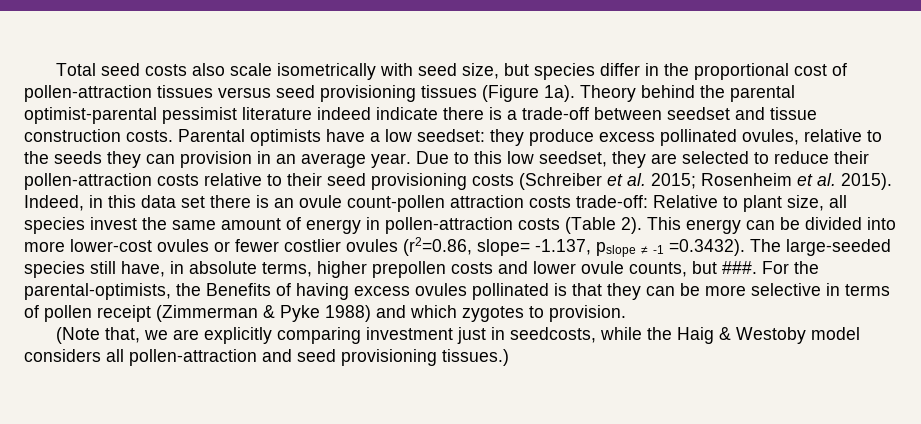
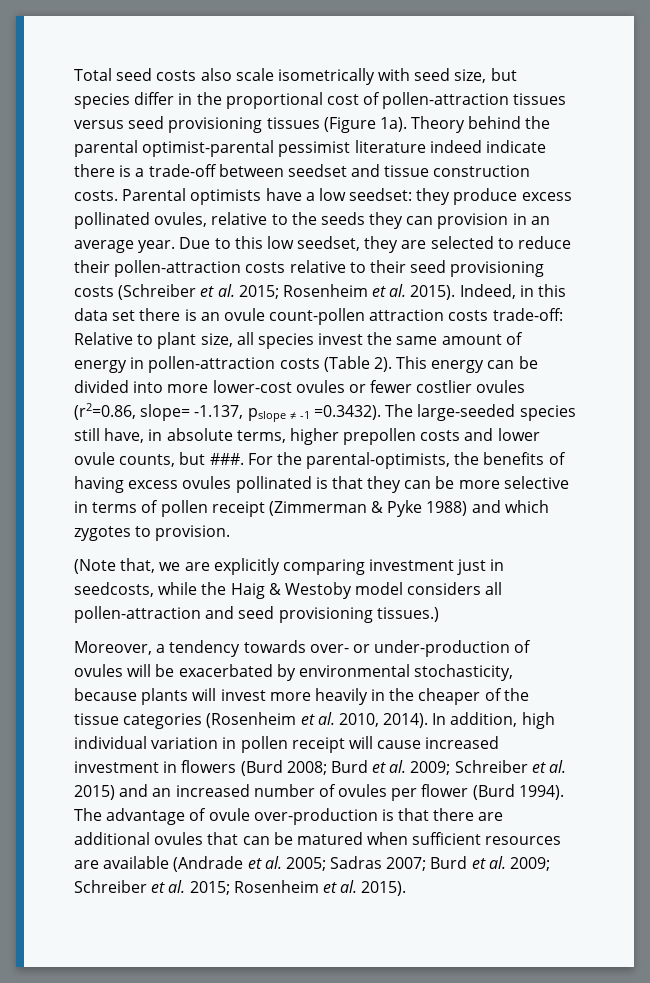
[206,283,271,296] Benefits -> [483,452,545,465] benefits
(509, 357) none -> [74,640,532,657] [74,664,514,681] [74,688,529,705] [74,712,555,729] [74,736,500,753] [74,760,567,776] [74,784,564,801] [74,808,504,825] [74,832,562,845] [74,856,551,872] [74,880,407,896] // Moreover, a tendency towards over- or under-production of ovules will be exacerbated by environmental stochasticity, because plants will invest more heavily in the cheaper of the tissue categories (Rosenheim et al. 2010, 2014). In addition, high individual variation in pollen receipt will cause increased investment in flowers (Burd 2008; Burd et al. 2009; Schreiber et al. 2015) and an increased number of ovules per flower (Burd 1994). The advantage of ovule over-production is that there are additional ovules that can be matured when sufficient resources are available (Andrade et al. 2005; Sadras 2007; Burd et al. 2009; Schreiber et al. 2015; Rosenheim et al. 2015).

